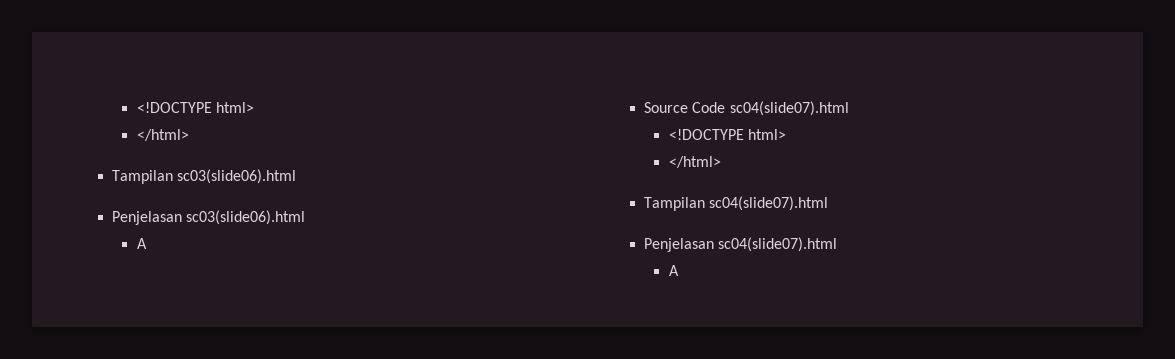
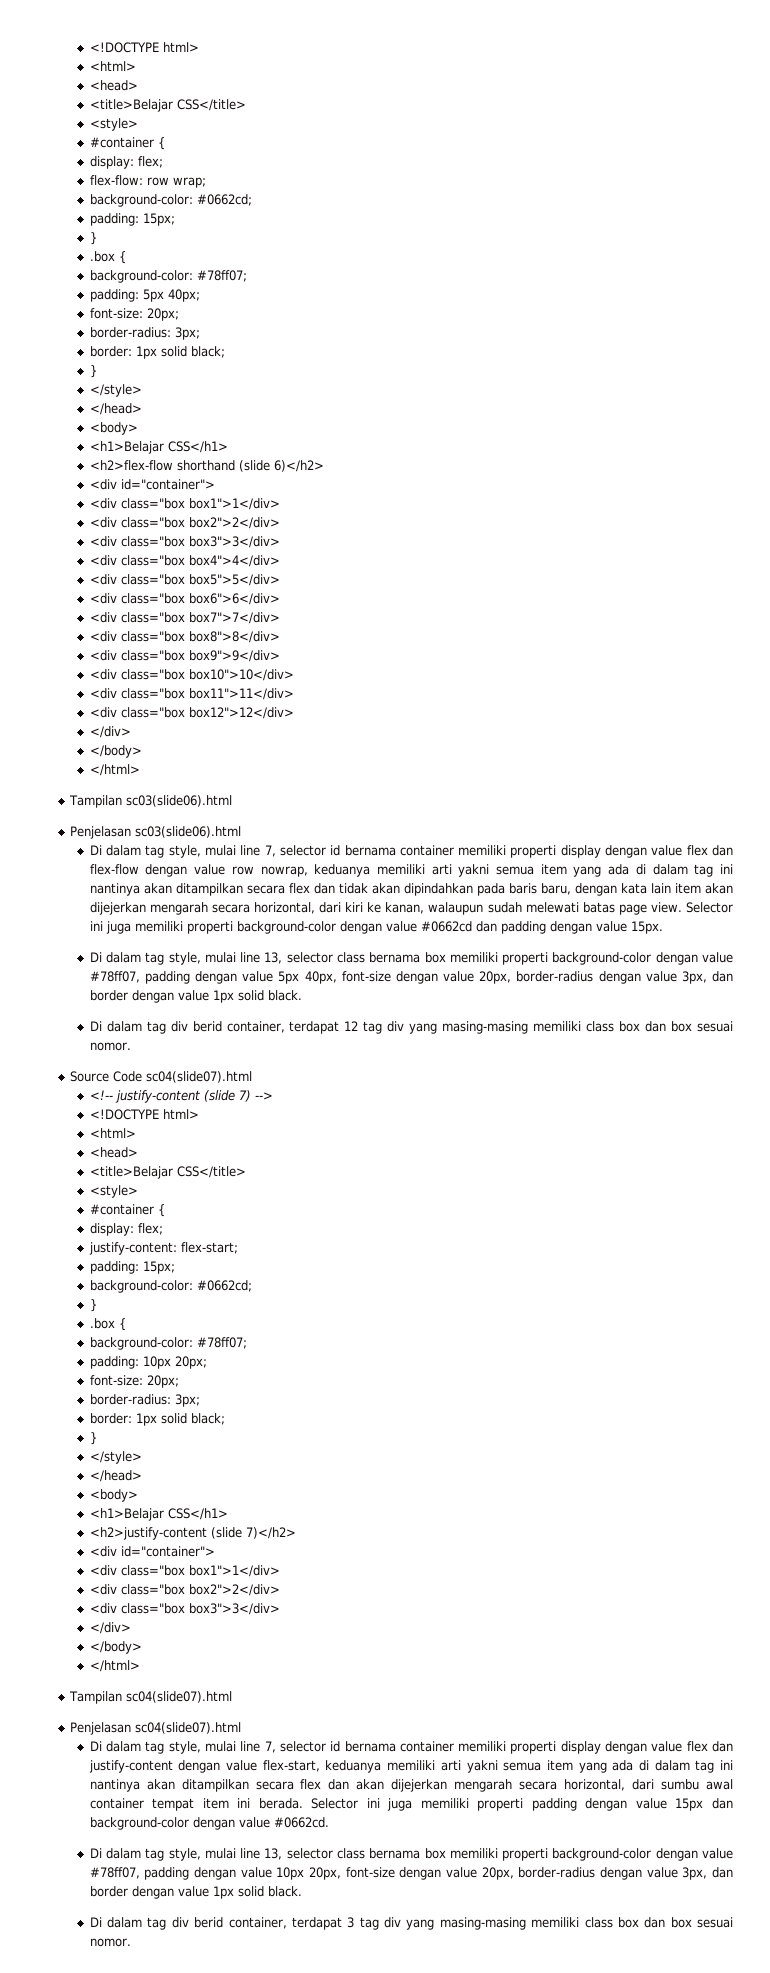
[136,102,254,113] <!DOCTYPE html> -> [89,42,199,53] [89,61,136,71] [89,80,138,91] [89,99,246,112] [89,118,138,131] [89,137,165,150] [89,156,163,169] [89,175,206,188] [89,194,252,207] [89,213,175,226] [89,232,97,245] [89,251,126,264] [89,270,247,283] [89,289,200,302] [89,308,179,321] [89,327,200,340] [89,346,225,359] [89,365,97,378] [89,384,142,397] [89,403,142,415] [89,422,138,435] [89,441,228,454] [89,460,324,472] [89,479,215,490] [89,498,280,510] [89,517,280,529] [89,536,280,548] [89,555,280,567] [89,574,280,586] [89,593,280,605] [89,612,280,624] [89,631,280,643] [89,650,280,662] [89,669,294,681] [89,688,294,700] [89,707,294,719] [89,726,131,738] [89,745,142,758] <!DOCTYPE html> // <html> // <head> // <title>Belajar CSS</title> // <style> // #container { // display: flex; // flex-flow: row wrap; // background-color: #0662cd; // padding: 15px; // } // .box { // background-color: #78ff07; // padding: 5px 40px; // font-size: 20px; // border-radius: 3px; // border: 1px solid black; // } // </style> // </head> // <body> // <h1>Belajar CSS</h1> // <h2>flex-flow shorthand (slide 6)</h2> // <div id="container"> // <div class="box box1">1</div> // <div class="box box2">2</div> // <div class="box box3">3</div> // <div class="box box4">4</div> // <div class="box box5">5</div> // <div class="box box6">6</div> // <div class="box box7">7</div> // <div class="box box8">8</div> // <div class="box box9">9</div> // <div class="box box10">10</div> // <div class="box box11">11</div> // <div class="box box12">12</div> // </div> // </body>
[136,238,147,249] [644,101,849,116] [668,129,786,140] A // Source Code sc04(slide07).html // <!DOCTYPE html> -> [89,845,734,858] [89,864,734,877] [89,883,734,896] [89,902,734,915] [89,921,663,934] [89,952,734,965] [89,971,734,984] [89,990,302,1003] [89,1021,734,1034] [89,1042,131,1051] [70,1071,253,1083] [89,1090,273,1103] [89,1109,199,1120] [89,1128,136,1138] [89,1147,138,1158] [89,1166,246,1179] [89,1185,138,1198] [89,1204,165,1217] [89,1223,163,1236] [88,1242,238,1255] [89,1261,175,1274] [89,1280,252,1293] [89,1299,97,1312] [89,1318,126,1331] [89,1337,247,1350] [89,1356,207,1369] [89,1375,179,1388] [89,1394,200,1407] [89,1413,225,1426] [89,1432,97,1445] [89,1451,142,1464] [89,1470,142,1482] [89,1489,138,1502] [89,1508,228,1521] [89,1527,296,1540] [89,1546,215,1557] [89,1565,280,1577] [89,1584,280,1596] [89,1603,280,1615] [89,1622,131,1634] [89,1641,142,1654] Di dalam tag style, mulai line 7, selector id bernama container memiliki properti display dengan value flex dan flex-flow dengan value row nowrap, keduanya memiliki arti yakni semua item yang ada di dalam tag ini nantinya akan ditampilkan secara flex dan tidak akan dipindahkan pada baris baru, dengan kata lain item akan dijejerkan mengarah secara horizontal, dari kiri ke kanan, walaupun sudah melewati batas page view. Selector ini juga memiliki properti background-color dengan value #0662cd dan padding dengan value 15px. // Di dalam tag style, mulai line 13, selector class bernama box memiliki properti background-color dengan value #78ff07, padding dengan value 5px 40px, font-size dengan value 20px, border-radius dengan value 3px, dan border dengan value 1px solid black. // Di dalam tag div berid container, terdapat 12 tag div yang masing-masing memiliki class box dan box sesuai nomor. // Source Code sc04(slide07).html // <!-- justify-content (slide 7) --> // <!DOCTYPE html> // <html> // <head> // <title>Belajar CSS</title> // <style> // #container { // display: flex; // justify-content: flex-start; // padding: 15px; // background-color: #0662cd; // } // .box { // background-color: #78ff07; // padding: 10px 20px; // font-size: 20px; // border-radius: 3px; // border: 1px solid black; // } // </style> // </head> // <body> // <h1>Belajar CSS</h1> // <h2>justify-content (slide 7)</h2> // <div id="container"> // <div class="box box1">1</div> // <div class="box box2">2</div> // <div class="box box3">3</div> // </div> // </body>
[668,265,679,276] A -> [89,1741,734,1754] [88,1760,733,1773] [89,1779,733,1792] [89,1798,734,1811] [89,1817,329,1830] [89,1848,734,1861] [89,1867,734,1880] [89,1886,302,1899] [89,1917,733,1930] [89,1938,131,1947] Di dalam tag style, mulai line 7, selector id bernama container memiliki properti display dengan value flex dan justify-content dengan value flex-start, keduanya memiliki arti yakni semua item yang ada di dalam tag ini nantinya akan ditampilkan secara flex dan akan dijejerkan mengarah secara horizontal, dari sumbu awal container tempat item ini berada. Selector ini juga memiliki properti padding dengan value 15px dan background-color dengan value #0662cd. // Di dalam tag style, mulai line 13, selector class bernama box memiliki properti background-color dengan value #78ff07, padding dengan value 10px 20px, font-size dengan value 20px, border-radius dengan value 3px, dan border dengan value 1px solid black. // Di dalam tag div berid container, terdapat 3 tag div yang masing-masing memiliki class box dan box sesuai nomor.

